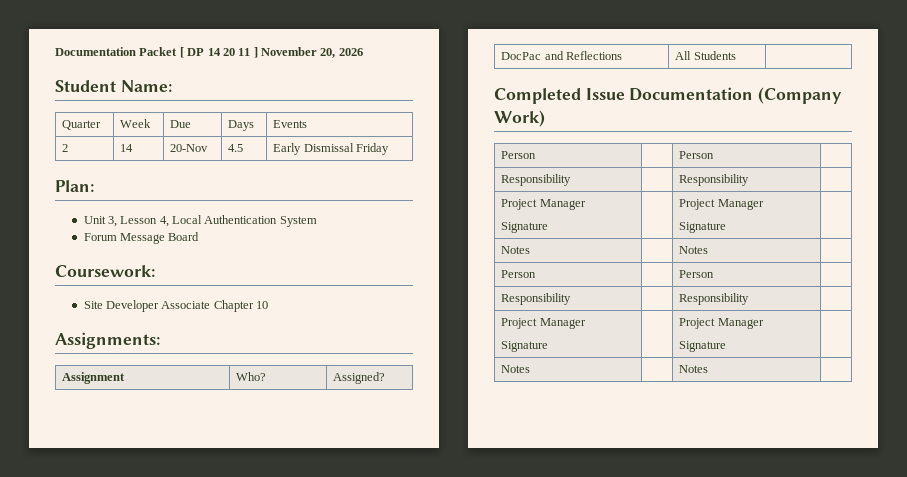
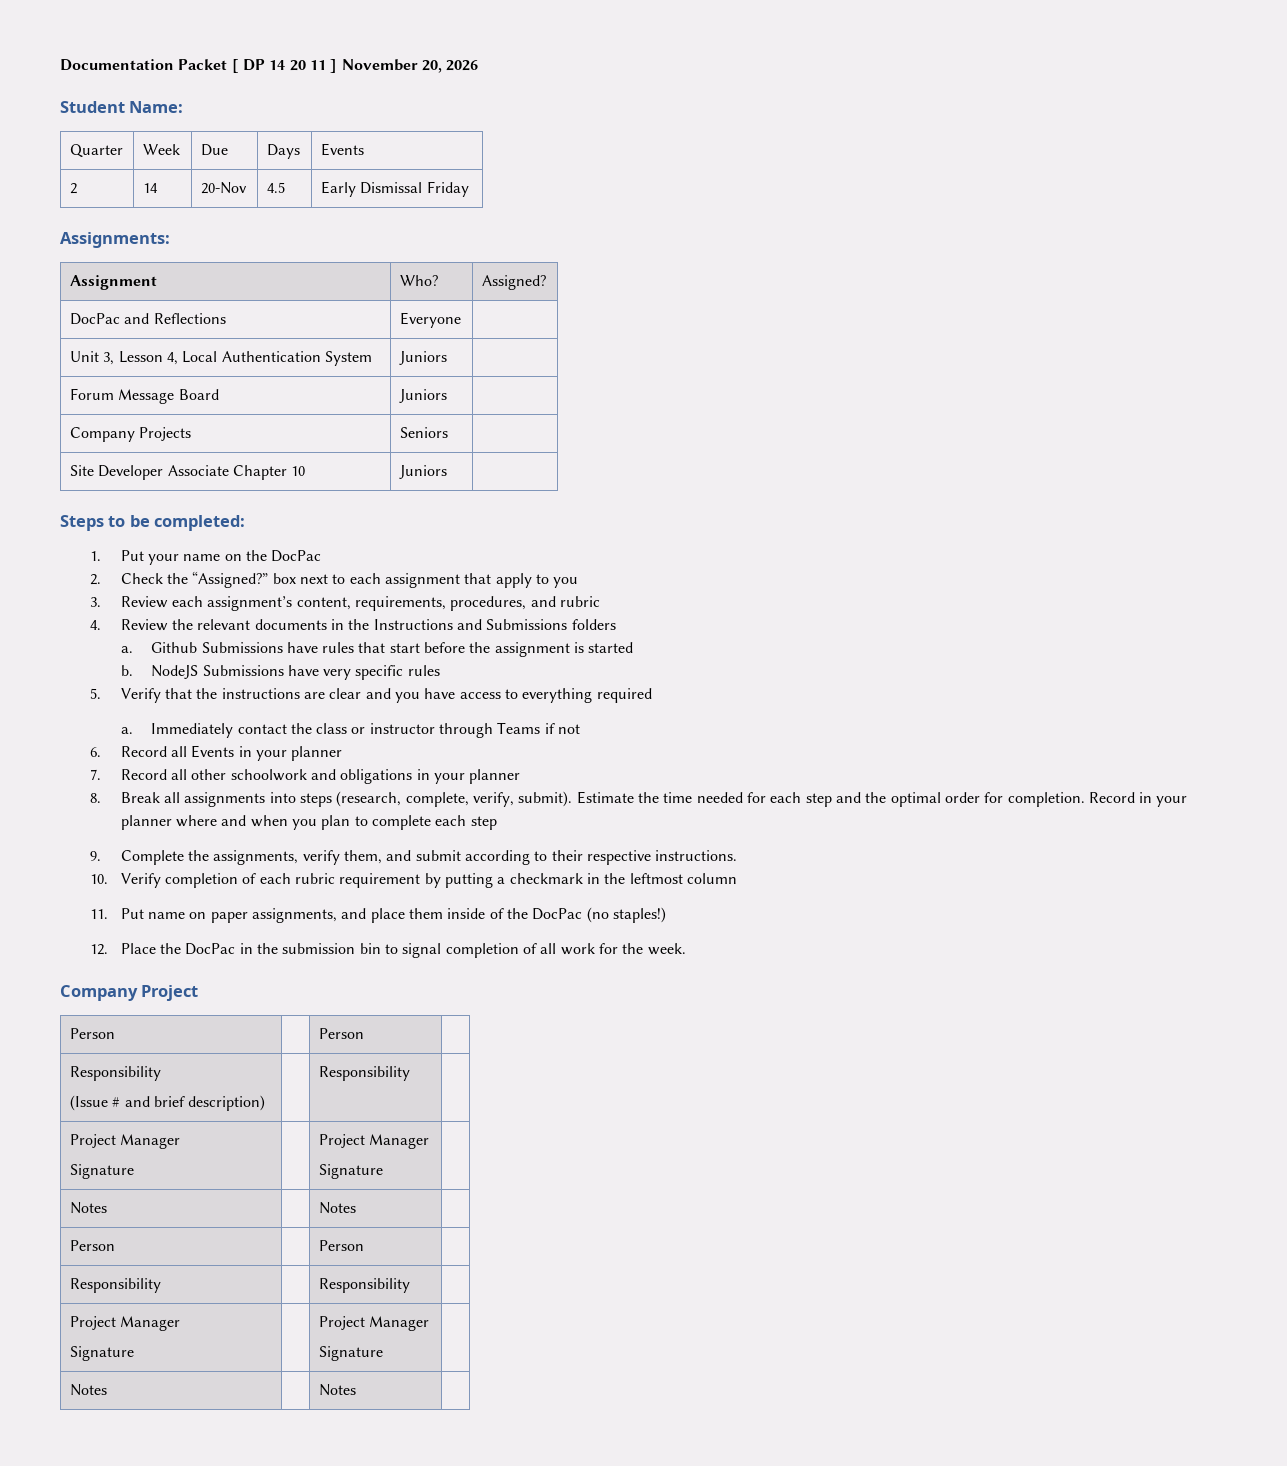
[55,180,94,192] [83,215,317,227] [83,232,200,244] [55,265,155,277] [83,300,269,312] // Plan: // Unit 3, Lesson 4, Local Authentication System // Forum Message Board // Coursework: // Site Developer Associate Chapter 10 -> (469, 189) none
[675,51,736,60] [494,87,843,104] [494,110,545,127] [501,151,537,159] [679,151,715,159] [501,174,572,186] All Students | // Completed Issue Documentation (Company Work) // Person | | Person | // Responsibility -> [399,312,461,328] [69,351,372,366] [398,351,447,365] [69,388,219,404] [398,389,447,403] [69,427,192,442] [399,427,448,438] [69,465,306,480] [398,465,447,479] [60,515,246,531] [90,550,322,565] [90,571,579,588] [90,596,601,611] [90,619,616,631] [120,642,634,657] [120,665,440,680] [90,688,652,703] [120,722,581,738] [90,745,343,761] [90,769,521,784] [90,791,1188,807] [120,815,497,830] [90,850,738,865] [90,873,737,888] [90,907,666,923] [90,943,686,958] [60,985,199,1001] [69,1028,115,1039] [318,1028,364,1039] [69,1066,161,1081] [69,1095,266,1111] Everyone | // Unit 3, Lesson 4, Local Authentication System | Juniors | // Forum Message Board | Juniors | // Company Projects | Seniors | // Site Developer Associate Chapter 10 | Juniors | // Steps to be completed: // 1. Put your name on the DocPac // 2. Check the “Assigned?” box next to each assignment that apply to you // 3. Review each assignment’s content, requirements, procedures, and rubric // 4. Review the relevant documents in the Instructions and Submissions folders // a. Github Submissions have rules that start before the assignment is started // b. NodeJS Submissions have very specific rules // 5. Verify that the instructions are clear and you have access to everything required // a. Immediately contact the class or instructor through Teams if not // 6. Record all Events in your planner // 7. Record all other schoolwork and obligations in your planner // 8. Break all assignments into steps (research, complete, verify, submit). Estimate the time needed for each step and the optimal order for completion. Record in your planner where and when you plan to complete each step // 9. Complete the assignments, verify them, and submit according to their respective instructions. // 10. Verify completion of each rubric requirement by putting a checkmark in the leftmost column // 11. Put name on paper assignments, and place them inside of the DocPac (no staples!) // 12. Place the DocPac in the submission bin to signal completion of all work for the week. // Company Project // Person | | Person | // Responsibility // (Issue # and brief description)

